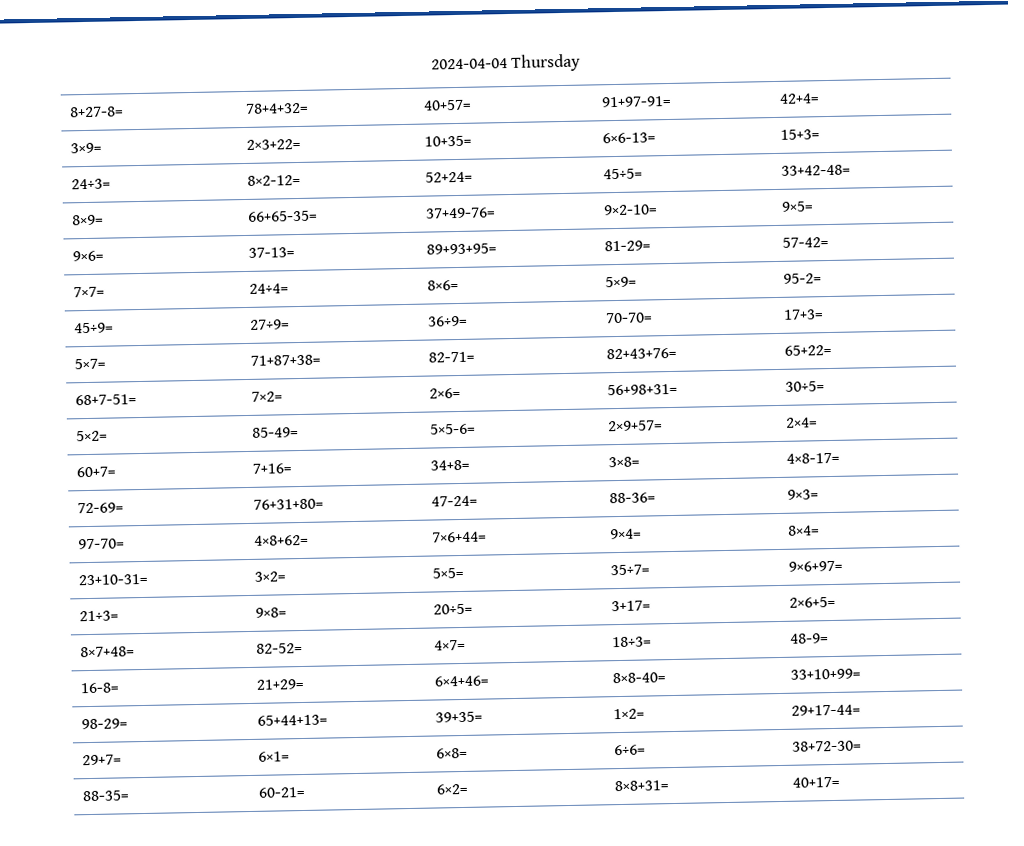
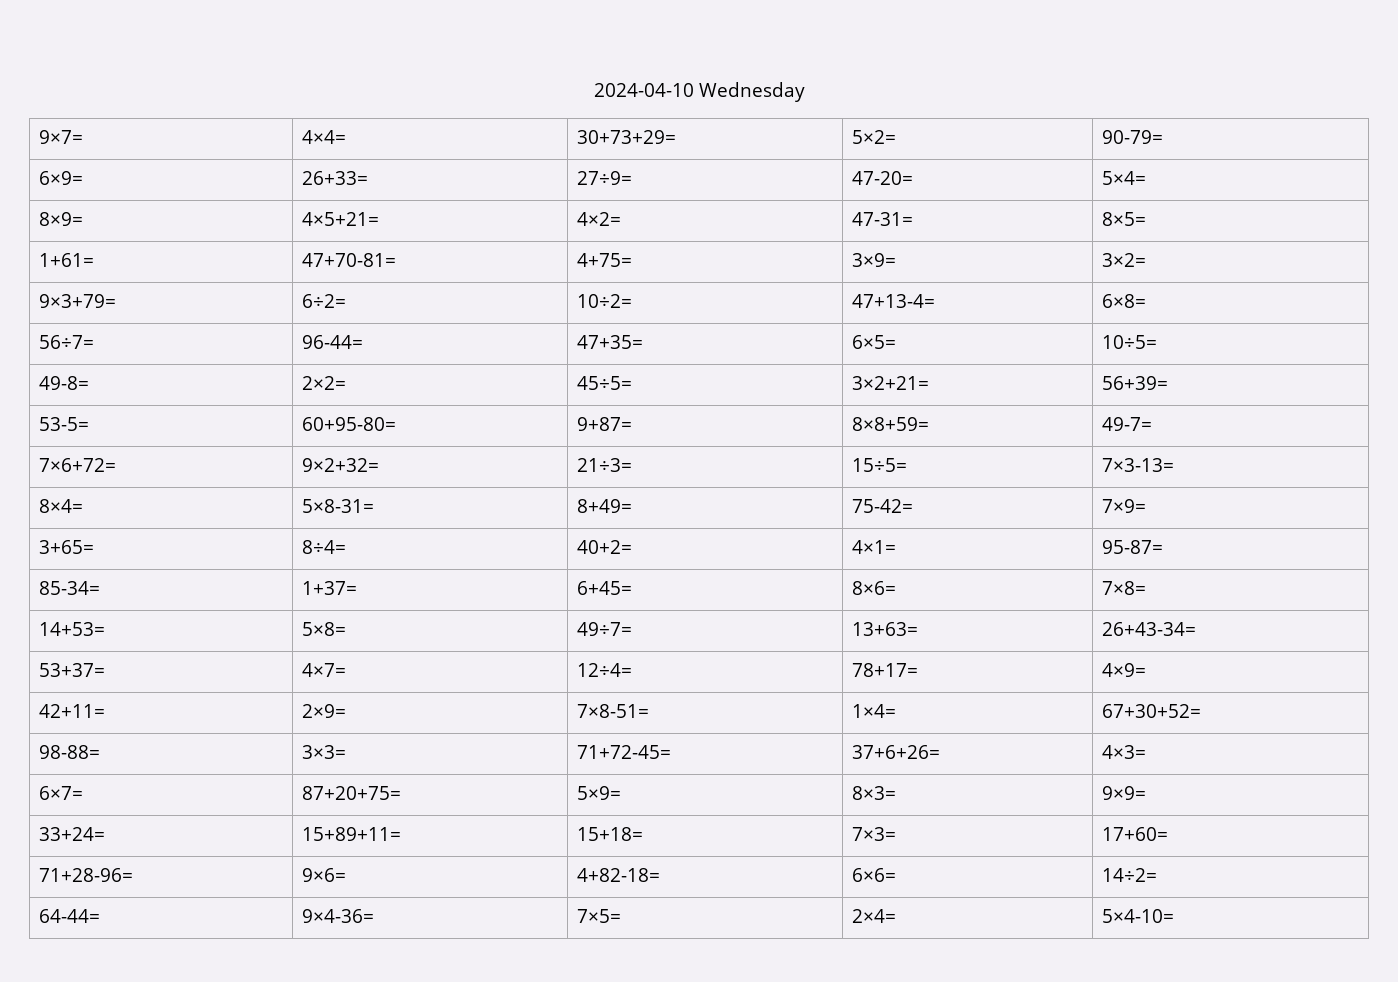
[430,53,582,72] [69,106,125,118] [245,102,310,114] [423,99,473,111] [601,95,673,108] [779,93,821,104] [70,142,103,154] [246,138,302,150] [424,135,473,147] [602,132,657,144] [780,129,821,140] [71,178,112,190] [247,174,302,186] [425,171,474,183] [603,168,644,180] [781,164,852,176] [72,214,105,226] [247,210,319,222] [425,207,497,219] [603,204,659,216] [781,201,815,212] [72,250,105,262] [248,247,296,258] [426,243,498,255] [604,240,652,252] [782,236,830,248] [73,286,106,298] [249,283,290,294] [427,279,460,291] [605,276,638,288] [783,273,823,284] [74,322,115,334] [250,319,291,330] [427,315,469,327] [605,312,654,324] [783,309,825,320] [74,358,107,370] [250,354,322,366] [428,351,476,363] [606,347,678,360] [784,344,833,356] [75,394,138,406] [251,391,284,402] [429,387,462,399] [607,383,679,396] [785,381,826,392] [76,430,109,442] [252,427,300,438] [430,423,477,435] [607,420,664,432] [785,417,819,428] [76,466,117,478] [252,463,293,474] [430,459,471,471] [608,456,641,468] [786,452,841,464] [77,502,125,514] [253,498,325,510] [431,495,479,507] [609,492,657,504] [787,489,820,500] [78,538,126,550] [254,534,310,546] [432,531,488,543] [610,528,643,540] [787,525,821,536] [78,573,149,586] [254,571,287,582] [432,567,465,579] [610,564,651,576] [788,560,844,572] [79,610,120,622] [255,607,288,618] [433,603,474,615] [611,600,652,612] [789,596,837,608] [80,646,136,658] [256,642,304,654] [434,639,467,651] [612,636,653,648] [790,633,830,644] [80,682,121,694] [256,678,305,690] [434,675,490,687] [612,672,667,684] [790,668,862,680] [81,718,129,730] [257,714,329,726] [435,711,484,723] [613,708,646,720] [791,704,862,716] [82,754,123,766] [258,751,291,762] [436,747,469,759] [614,744,647,756] [792,740,863,752] [82,790,131,802] [258,786,307,798] [436,783,469,795] [614,780,670,792] [792,776,841,788] 2024-04-04 Thursday // 8+27-8= | 78+4+32= | 40+57= | 91+97-91= | 42+4= // 3×9= | 2×3+22= | 10+35= | 6×6-13= | 15+3= // 24÷3= | 8×2-12= | 52+24= | 45÷5= | 33+42-48= // 8×9= | 66+65-35= | 37+49-76= | 9×2-10= | 9×5= // 9×6= | 37-13= | 89+93+95= | 81-29= | 57-42= // 7×7= | 24÷4= | 8×6= | 5×9= | 95-2= // 45÷9= | 27÷9= | 36÷9= | 70-70= | 17+3= // 5×7= | 71+87+38= | 82-71= | 82+43+76= | 65+22= // 68+7-51= | 7×2= | 2×6= | 56+98+31= | 30÷5= // 5×2= | 85-49= | 5×5-6= | 2×9+57= | 2×4= // 60+7= | 7+16= | 34+8= | 3×8= | 4×8-17= // 72-69= | 76+31+80= | 47-24= | 88-36= | 9×3= // 97-70= | 4×8+62= | 7×6+44= | 9×4= | 8×4= // 23+10-31= | 3×2= | 5×5= | 35÷7= | 9×6+97= // 21÷3= | 9×8= | 20÷5= | 3+17= | 2×6+5= // 8×7+48= | 82-52= | 4×7= | 18÷3= | 48-9= // 16-8= | 21+29= | 6×4+46= | 8×8-40= | 33+10+99= // 98-29= | 65+44+13= | 39+35= | 1×2= | 29+17-44= // 29+7= | 6×1= | 6×8= | 6÷6= | 38+72-30= // 88-35= | 60-21= | 6×2= | 8×8+31= | 40+17= -> [593,82,805,102] [38,130,83,144] [301,130,346,144] [576,130,676,144] [851,130,896,144] [1101,130,1163,144] [38,171,83,185] [301,171,368,185] [576,171,632,185] [851,171,913,185] [1101,171,1146,185] [38,212,83,226] [301,212,379,226] [576,212,621,226] [851,212,913,226] [1101,212,1146,226] [38,253,94,267] [301,253,396,267] [576,253,632,267] [851,253,896,267] [1101,253,1146,267] [38,294,116,308] [301,294,346,308] [576,294,632,308] [851,294,935,308] [1101,294,1146,308] [38,335,94,349] [301,335,363,349] [576,335,643,349] [851,335,896,349] [1101,335,1157,349] [38,376,89,390] [301,376,346,390] [576,376,632,390] [851,376,929,390] [1101,376,1168,390] [38,417,89,431] [301,417,396,431] [576,417,632,431] [851,417,929,431] [1101,417,1152,431] [38,458,116,472] [301,458,379,472] [576,458,632,472] [851,458,907,472] [1101,458,1174,472] [38,499,83,513] [301,499,374,513] [576,499,632,513] [851,499,913,513] [1101,499,1146,513] [38,540,94,554] [301,540,346,554] [576,540,632,554] [851,540,896,554] [1101,540,1163,554] [38,581,100,595] [301,581,357,595] [576,581,632,595] [851,581,896,595] [1101,581,1146,595] [38,622,105,636] [301,622,346,636] [576,622,632,636] [851,622,918,636] [1101,622,1196,636] [38,663,105,677] [301,663,346,677] [576,663,632,677] [851,663,918,677] [1101,663,1146,677] [38,704,105,718] [301,704,346,718] [576,704,649,718] [851,704,896,718] [1101,704,1201,718] [38,745,100,759] [301,745,346,759] [576,745,671,759] [851,745,940,759] [1101,745,1146,759] [38,786,83,800] [301,786,401,800] [576,786,621,800] [851,786,896,800] [1101,786,1146,800] [38,827,105,841] [301,827,401,841] [576,827,643,841] [851,827,896,841] [1101,827,1168,841] [38,868,133,882] [301,868,346,882] [576,868,660,882] [851,868,896,882] [1101,868,1157,882] [38,909,100,923] [301,909,374,923] [576,909,621,923] [851,909,896,923] [1101,909,1174,923] 2024-04-10 Wednesday // 9×7= | 4×4= | 30+73+29= | 5×2= | 90-79= // 6×9= | 26+33= | 27÷9= | 47-20= | 5×4= // 8×9= | 4×5+21= | 4×2= | 47-31= | 8×5= // 1+61= | 47+70-81= | 4+75= | 3×9= | 3×2= // 9×3+79= | 6÷2= | 10÷2= | 47+13-4= | 6×8= // 56÷7= | 96-44= | 47+35= | 6×5= | 10÷5= // 49-8= | 2×2= | 45÷5= | 3×2+21= | 56+39= // 53-5= | 60+95-80= | 9+87= | 8×8+59= | 49-7= // 7×6+72= | 9×2+32= | 21÷3= | 15÷5= | 7×3-13= // 8×4= | 5×8-31= | 8+49= | 75-42= | 7×9= // 3+65= | 8÷4= | 40+2= | 4×1= | 95-87= // 85-34= | 1+37= | 6+45= | 8×6= | 7×8= // 14+53= | 5×8= | 49÷7= | 13+63= | 26+43-34= // 53+37= | 4×7= | 12÷4= | 78+17= | 4×9= // 42+11= | 2×9= | 7×8-51= | 1×4= | 67+30+52= // 98-88= | 3×3= | 71+72-45= | 37+6+26= | 4×3= // 6×7= | 87+20+75= | 5×9= | 8×3= | 9×9= // 33+24= | 15+89+11= | 15+18= | 7×3= | 17+60= // 71+28-96= | 9×6= | 4+82-18= | 6×6= | 14÷2= // 64-44= | 9×4-36= | 7×5= | 2×4= | 5×4-10=

